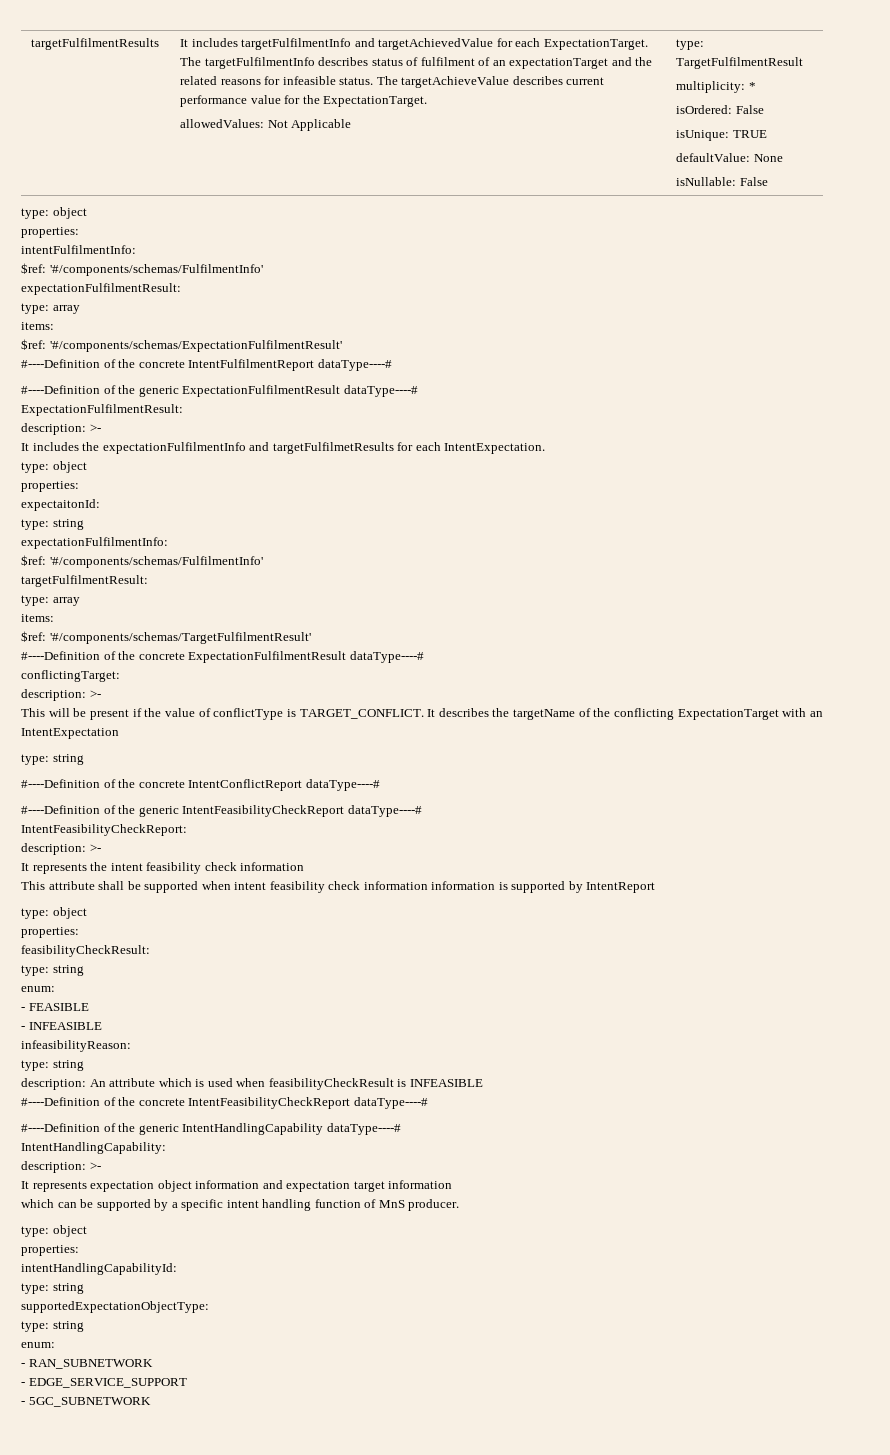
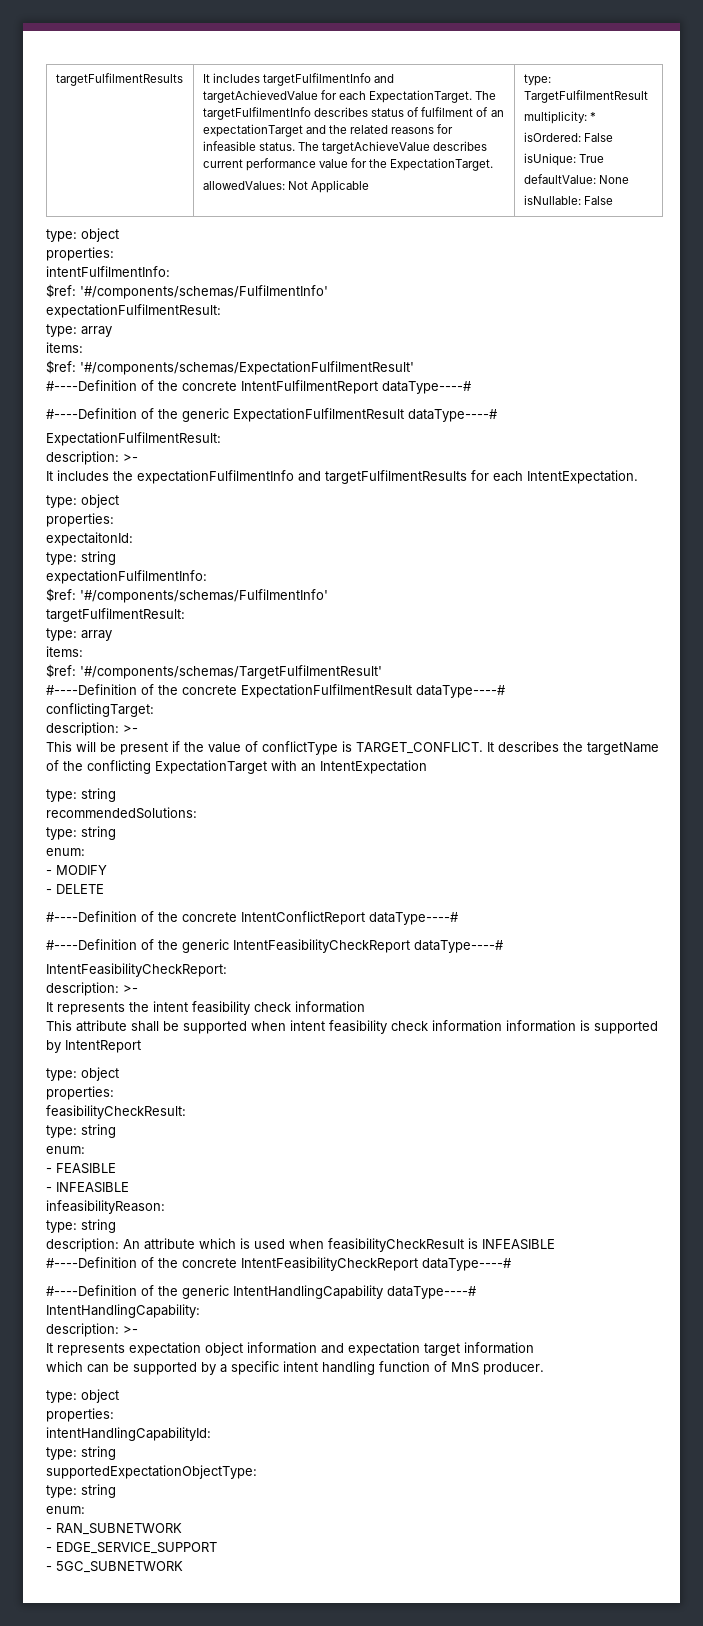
[732,130,767,138] TRUE -> [579,154,605,163] True
[272,442,394,454] targetFulfilmetResults -> [325,470,467,484] targetFulfilmentResults
(84, 759) none -> [46,807,197,819] [46,826,116,840] [46,848,85,856] [46,865,107,875] [46,884,104,894] // recommendedSolutions: // type: string // enum: // - MODIFY // - DELETE

